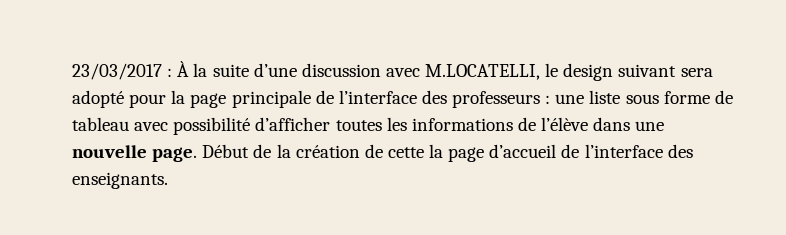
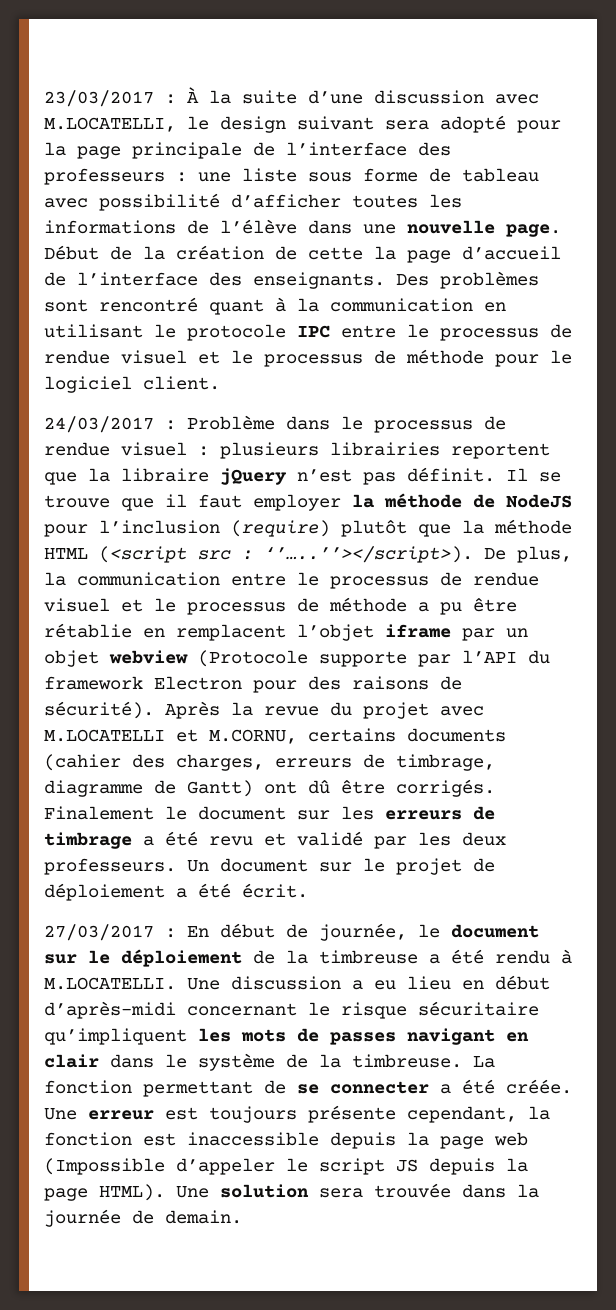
(168, 180) none -> [396,271,539,289] [44,297,506,315] [44,324,572,341] [44,349,572,367] [44,376,220,393] [44,415,506,433] [44,442,550,459] [44,467,561,485] [44,493,572,511] [44,519,572,537] [44,546,572,563] [44,572,539,589] [44,597,517,615] [44,623,528,641] [44,650,550,667] [44,676,462,693] [44,701,484,719] [44,728,506,744] [44,754,495,771] [44,779,495,797] [44,806,495,820] [44,831,506,849] [44,858,495,875] [44,883,308,901] [44,923,539,941] [44,949,572,967] [44,975,550,990] [44,1001,539,1019] [44,1028,529,1045] [44,1053,495,1071] [44,1079,572,1097] [44,1105,550,1123] [44,1132,528,1149] [44,1158,528,1175] [44,1183,539,1201] [44,1209,242,1227] Des problèmes sont rencontré quant à la communication en utilisant le protocole IPC entre le processus de rendue visuel et le processus de méthode pour le logiciel client. // 24/03/2017 : Problème dans le processus de rendue visuel : plusieurs librairies reportent que la libraire jQuery n’est pas définit. Il se trouve que il faut employer la méthode de NodeJS pour l’inclusion (require) plutôt que la méthode HTML (<script src : ‘’…..’’></script>). De plus, la communication entre le processus de rendue visuel et le processus de méthode a pu être rétablie en remplacent l’objet iframe par un objet webview (Protocole supporte par l’API du framework Electron pour des raisons de sécurité). Après la revue du projet avec M.LOCATELLI et M.CORNU, certains documents (cahier des charges, erreurs de timbrage, diagramme de Gantt) ont dû être corrigés. Finalement le document sur les erreurs de timbrage a été revu et validé par les deux professeurs. Un document sur le projet de déploiement a été écrit. // 27/03/2017 : En début de journée, le document sur le déploiement de la timbreuse a été rendu à M.LOCATELLI. Une discussion a eu lieu en début d’après-midi concernant le risque sécuritaire qu’impliquent les mots de passes navigant en clair dans le système de la timbreuse. La fonction permettant de se connecter a été créée. Une erreur est toujours présente cependant, la fonction est inaccessible depuis la page web (Impossible d’appeler le script JS depuis la page HTML). Une solution sera trouvée dans la journée de demain.

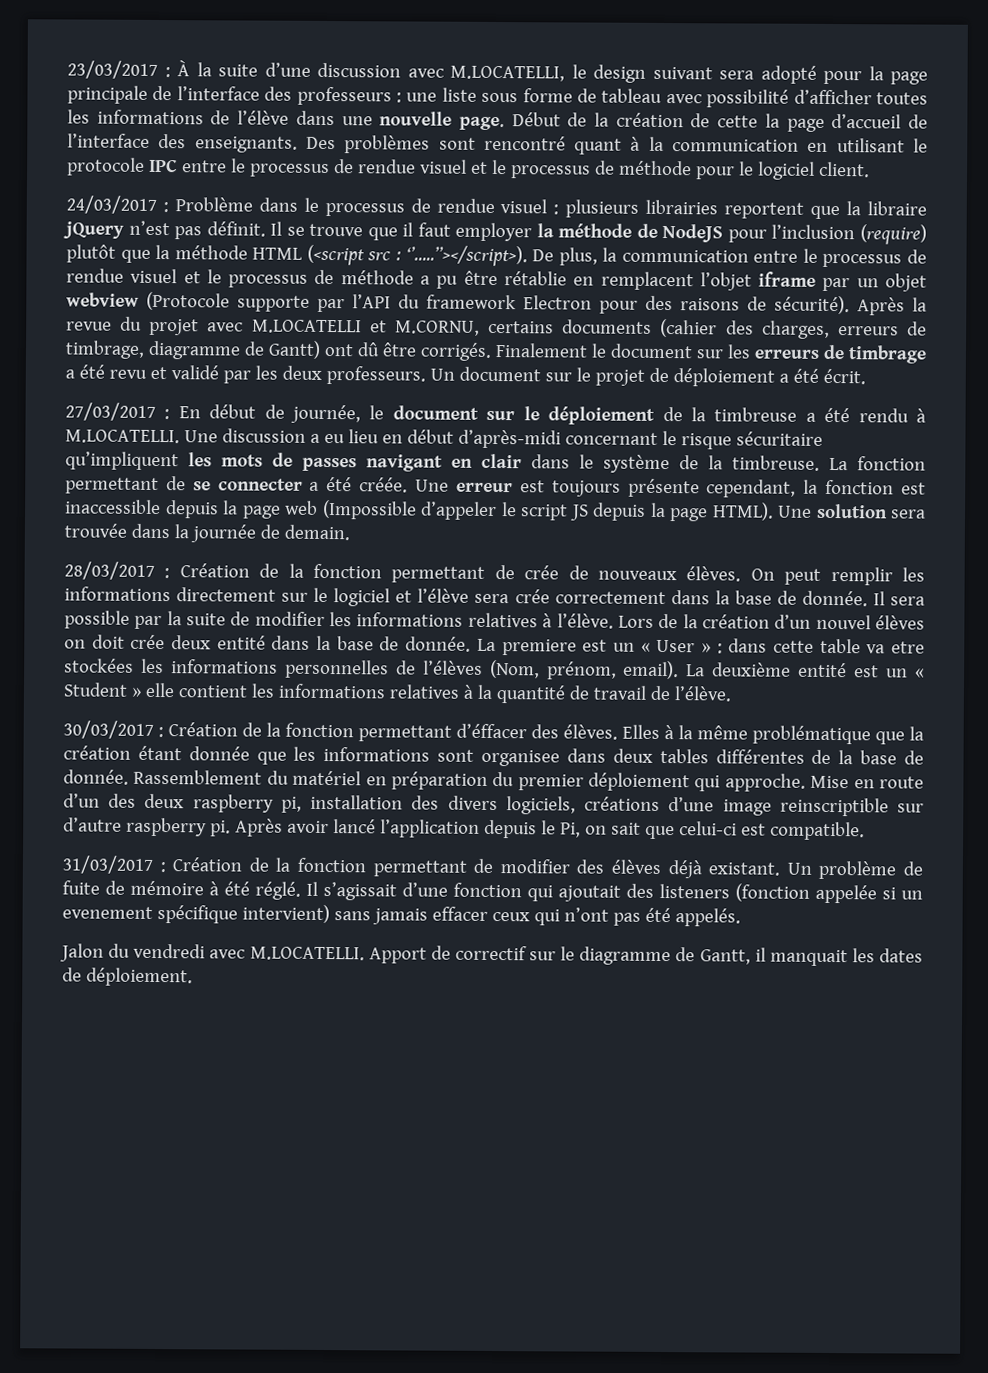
(242, 1217) none -> [64,561,925,586] [64,586,925,607] [64,610,926,630] [64,634,925,656] [64,658,926,680] [63,682,732,704] [63,720,924,745] [63,745,925,767] [63,769,924,792] [63,793,925,817] [63,817,865,841] [62,855,924,880] [62,880,923,904] [62,904,741,927] [60,943,923,967] [62,967,193,987] // 28/03/2017 : Création de la fonction permettant de crée de nouveaux élèves. On peut remplir les informations directement sur le logiciel et l’élève sera crée correctement dans la base de donnée. Il sera possible par la suite de modifier les informations relatives à l’élève. Lors de la création d’un nouvel élèves on doit crée deux entité dans la base de donnée. La premiere est un « User » : dans cette table va etre stockées les informations personnelles de l’élèves (Nom, prénom, email). La deuxième entité est un « Student » elle contient les informations relatives à la quantité de travail de l’élève. // 30/03/2017 : Création de la fonction permettant d’éffacer des élèves. Elles à la même problématique que la création étant donnée que les informations sont organisee dans deux tables différentes de la base de donnée. Rassemblement du matériel en préparation du premier déploiement qui approche. Mise en route d’un des deux raspberry pi, installation des divers logiciels, créations d’une image reinscriptible sur d’autre raspberry pi. Après avoir lancé l’application depuis le Pi, on sait que celui-ci est compatible. // 31/03/2017 : Création de la fonction permettant de modifier des élèves déjà existant. Un problème de fuite de mémoire à été réglé. Il s’agissait d’une fonction qui ajoutait des listeners (fonction appelée si un evenement spécifique intervient) sans jamais effacer ceux qui n’ont pas été appelés. // Jalon du vendredi avec M.LOCATELLI. Apport de correctif sur le diagramme de Gantt, il manquait les dates de déploiement.

